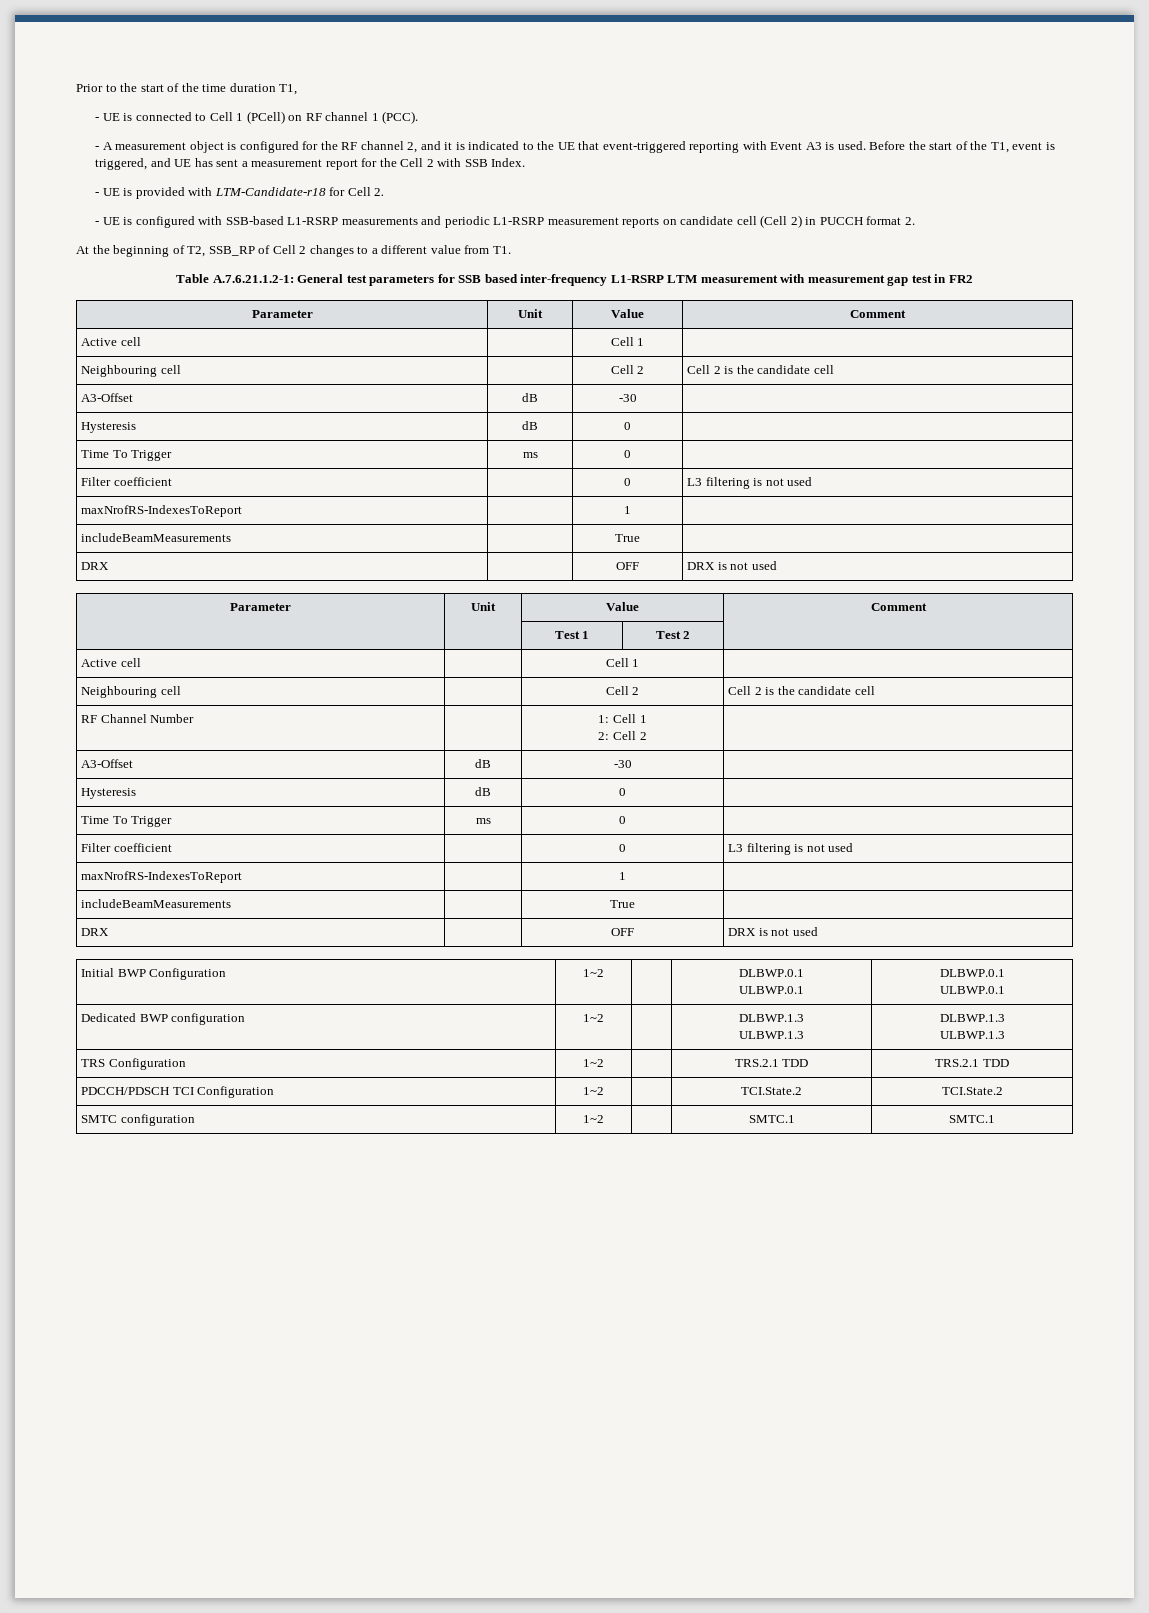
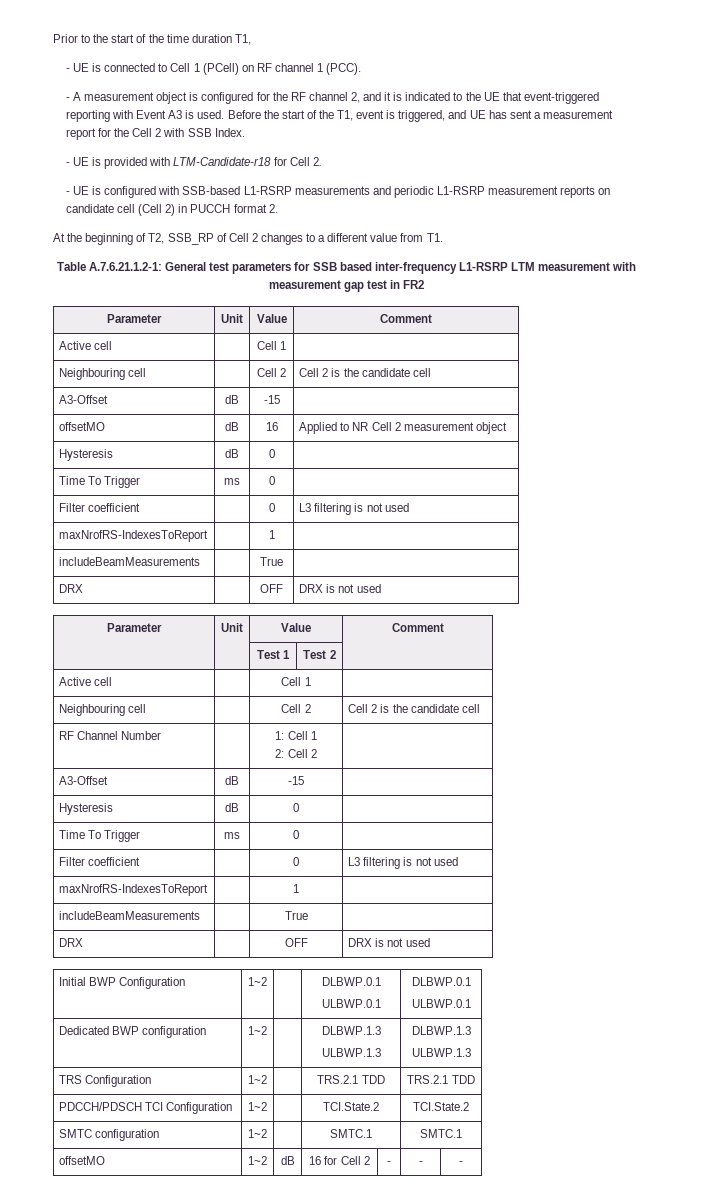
[618,394,637,402] -30 | -> [263,395,280,404] [59,422,106,431] [225,422,239,431] [265,422,278,431] [299,422,507,434] -15 | // offsetMO | dB | 16 | Applied to NR Cell 2 measurement object
[613,760,632,768] -30 -> [288,776,304,785] -15
(995, 1119) none -> [59,1156,106,1165] [248,1156,267,1165] [280,1156,295,1165] [309,1156,370,1165] [387,1161,391,1165] [418,1161,423,1165] [459,1161,463,1165] // offsetMO | 1~2 | dB | 16 for Cell 2 | - | - | -

